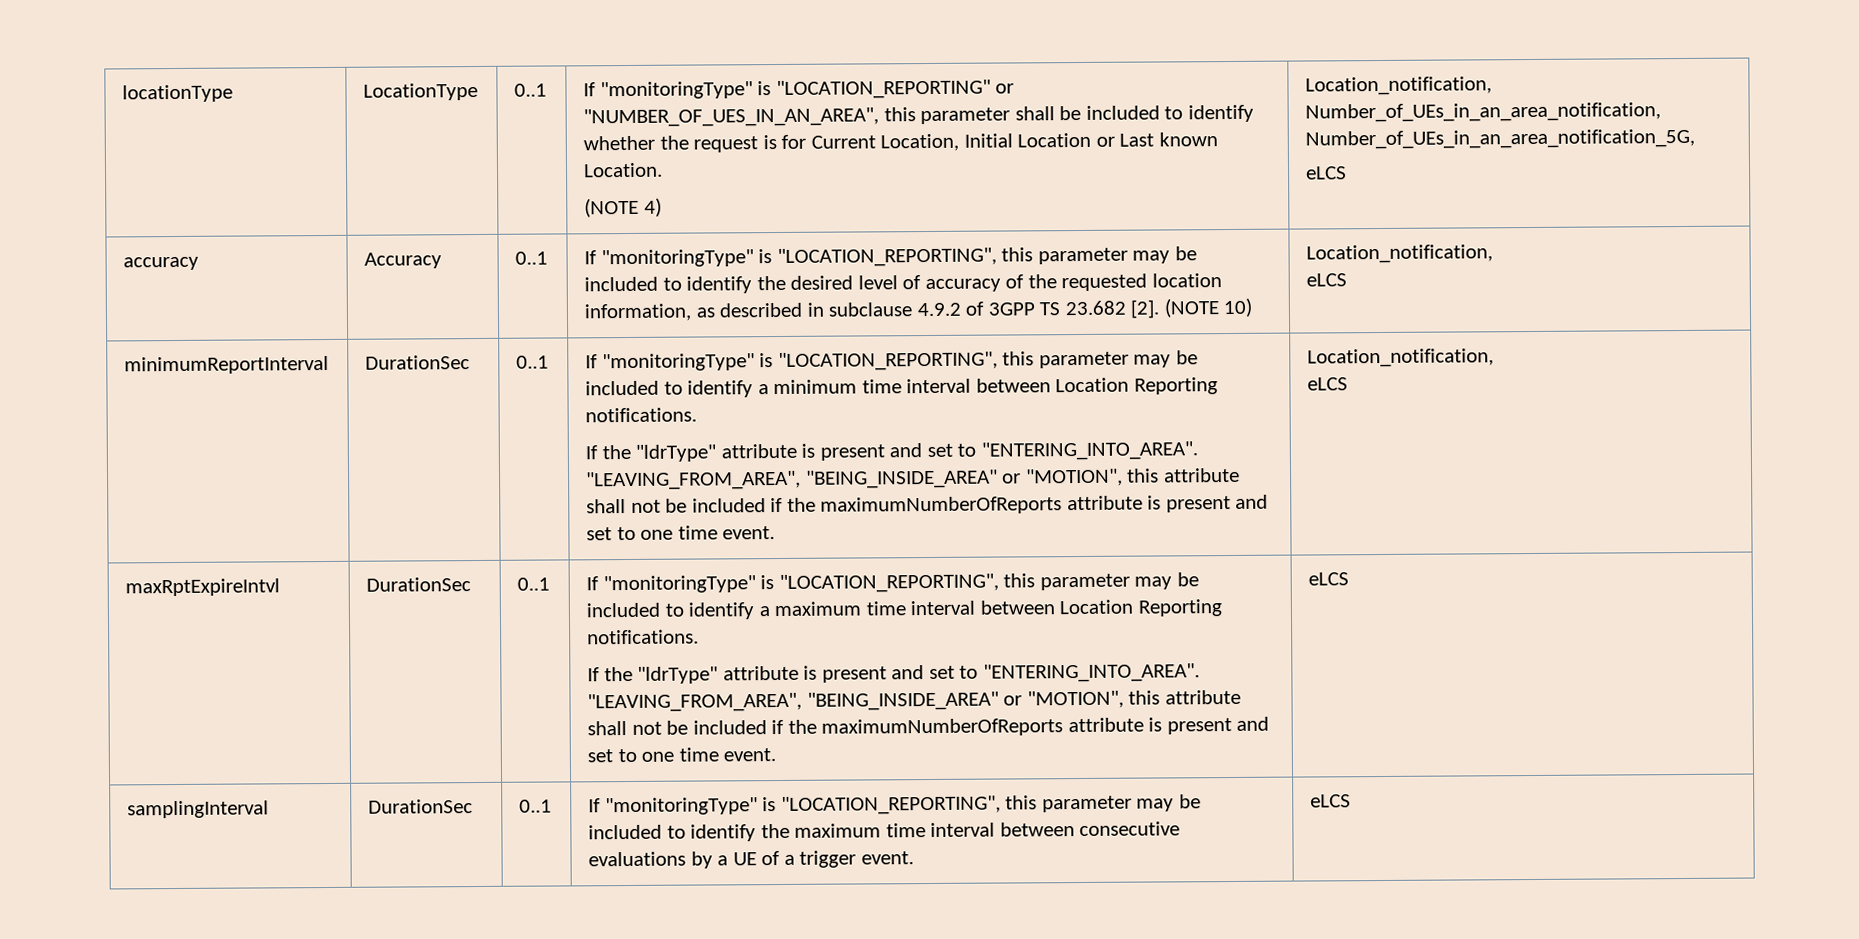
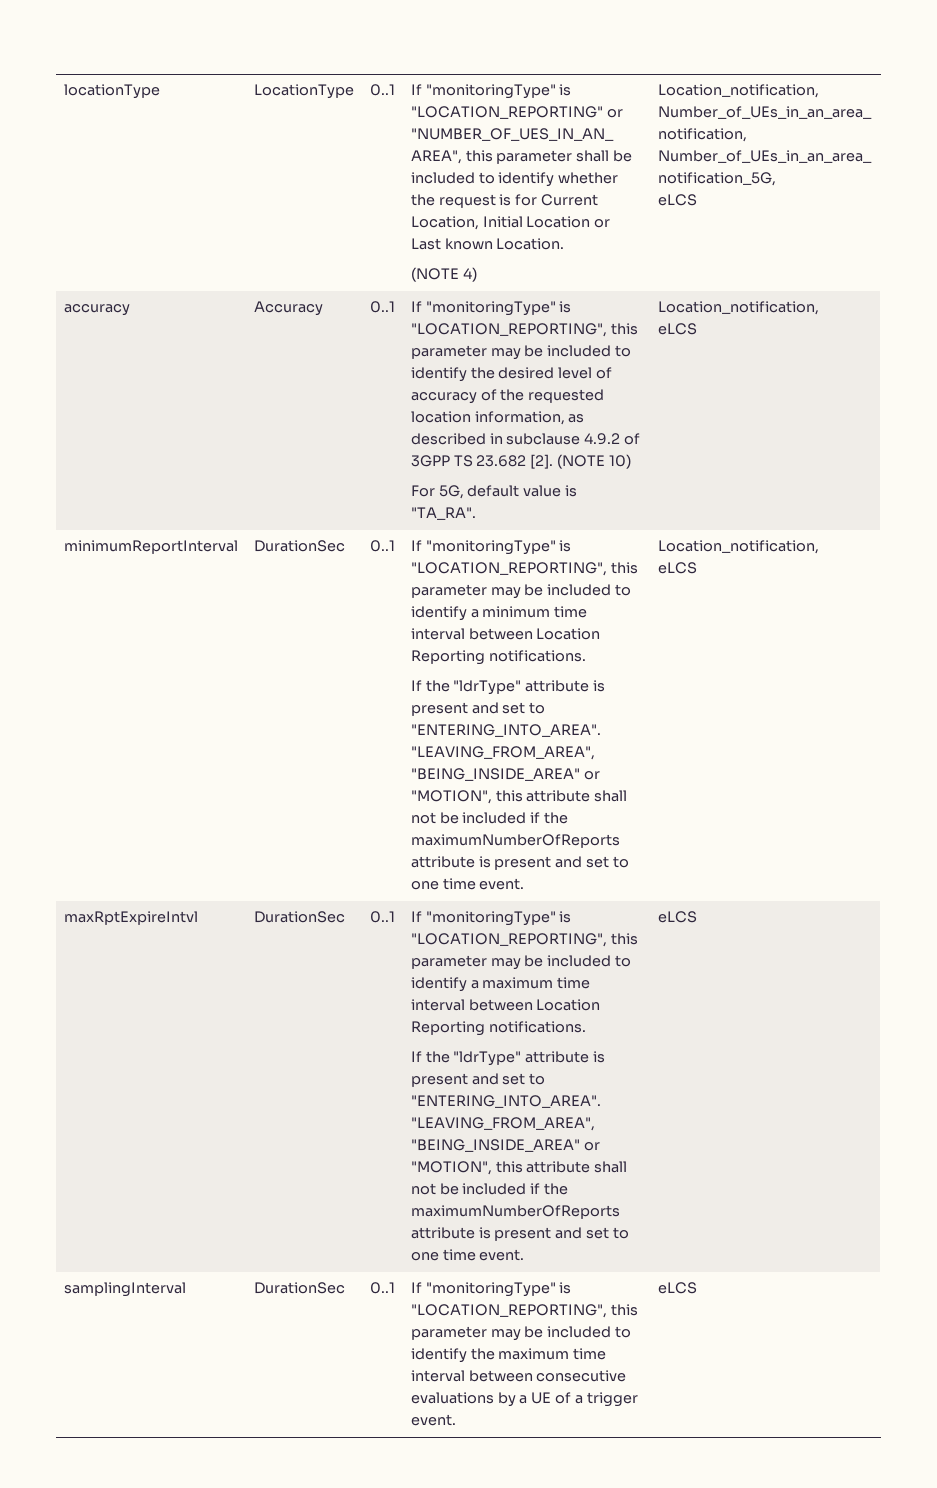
(1253, 307) none -> [410,485,578,499] [410,507,476,520] // For 5G, default value is "TA_RA".

